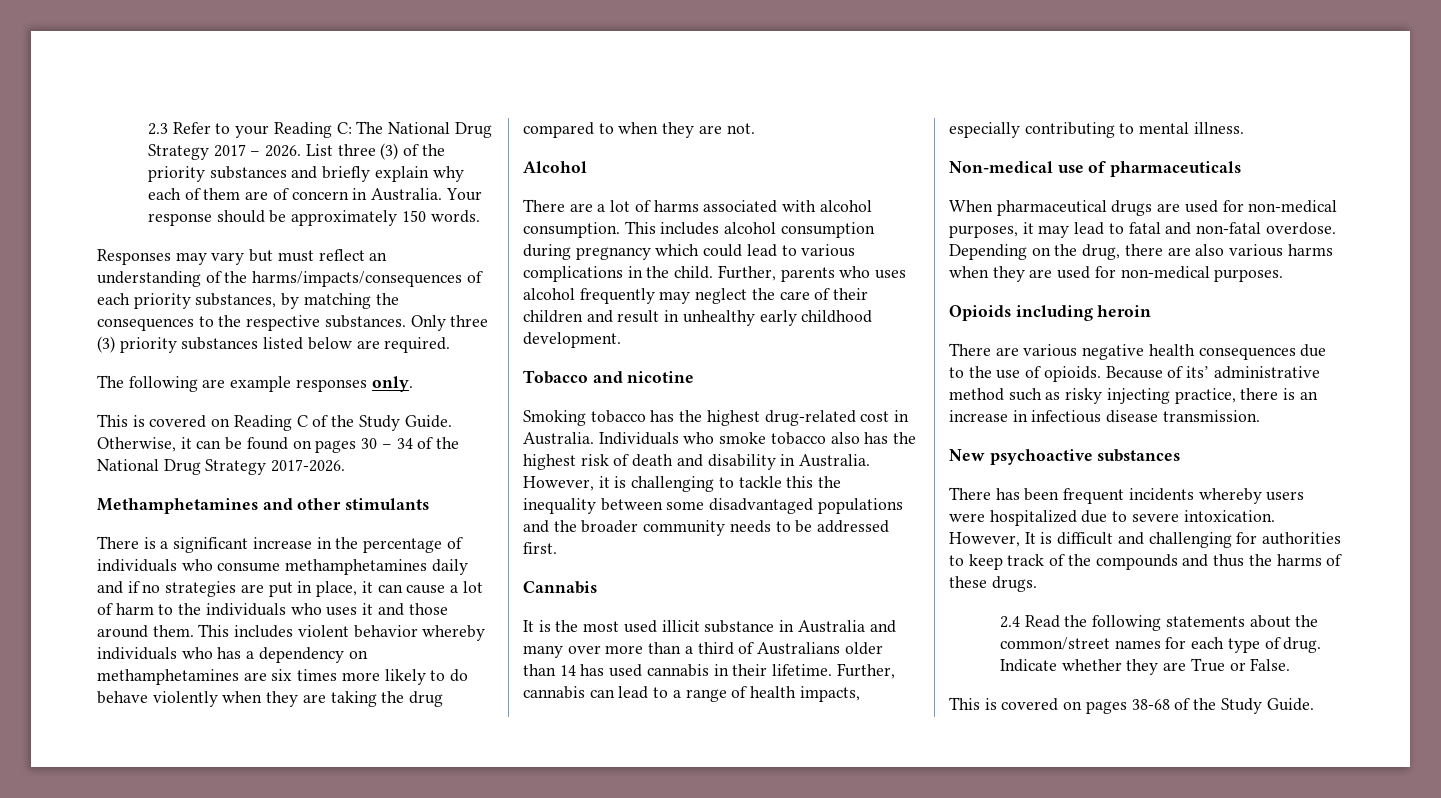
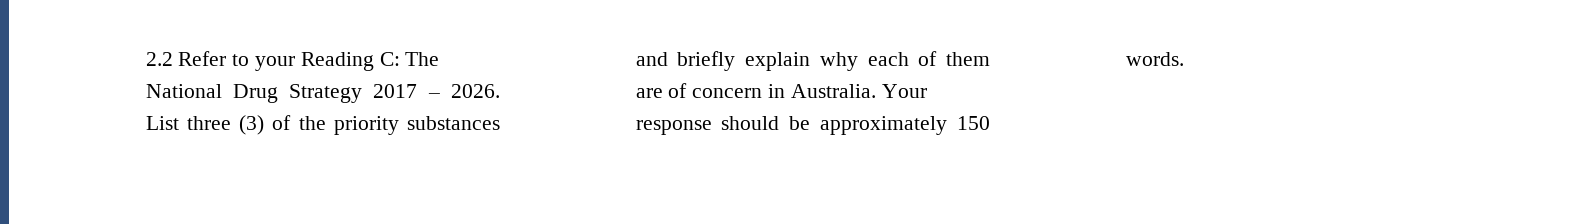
[147,123,168,135] 2.3 -> [145,52,173,66] 2.2
[97,249,388,265] [97,271,483,287] [97,293,399,309] [97,315,489,331] [97,336,451,353] [97,375,413,392] [97,414,452,431] [97,437,459,453] [97,459,346,475] [97,498,430,514] [97,536,463,553] [97,559,468,575] [97,581,483,597] [97,603,448,616] [97,624,486,641] [97,647,368,663] [97,669,469,685] [97,691,444,707] [523,122,755,138] [523,161,587,173] [523,199,872,213] [523,221,875,238] [523,244,856,260] [523,265,907,282] [523,288,869,304] [523,310,873,326] [523,332,621,348] [523,370,695,384] [523,410,910,426] [523,432,917,445] [523,454,871,470] [523,476,842,492] [523,498,903,514] [523,520,890,536] [523,542,557,554] [523,581,597,594] [523,620,896,633] [523,642,883,658] [523,663,895,679] [523,686,860,702] [949,122,1244,138] [949,161,1242,177] [949,200,1338,216] [949,222,1336,238] [949,244,1333,260] [949,266,1284,282] [949,305,1152,321] [949,343,1327,360] [949,366,1320,382] [949,388,1318,404] [949,410,1260,423] [949,449,1181,465] [949,487,1305,504] [949,510,1275,526] [949,532,1342,548] [949,554,1343,570] [949,576,1037,592] [999,615,1319,631] [999,637,1322,653] [999,658,1291,675] [949,697,1314,714] // Responses may vary but must reflect an understanding of the harms/impacts/consequences of each priority substances, by matching the consequences to the respective substances. Only three (3) priority substances listed below are required. // The following are example responses only. // This is covered on Reading C of the Study Guide. Otherwise, it can be found on pages 30 – 34 of the National Drug Strategy 2017-2026. // Methamphetamines and other stimulants // There is a significant increase in the percentage of individuals who consume methamphetamines daily and if no strategies are put in place, it can cause a lot of harm to the individuals who uses it and those around them. This includes violent behavior whereby individuals who has a dependency on methamphetamines are six times more likely to do behave violently when they are taking the drug compared to when they are not. // Alcohol // There are a lot of harms associated with alcohol consumption. This includes alcohol consumption during pregnancy which could lead to various complications in the child. Further, parents who uses alcohol frequently may neglect the care of their children and result in unhealthy early childhood development. // Tobacco and nicotine // Smoking tobacco has the highest drug-related cost in Australia. Individuals who smoke tobacco also has the highest risk of death and disability in Australia. However, it is challenging to tackle this the inequality between some disadvantaged populations and the broader community needs to be addressed first. // Cannabis // It is the most used illicit substance in Australia and many over more than a third of Australians older than 14 has used cannabis in their lifetime. Further, cannabis can lead to a range of health impacts, especially contributing to mental illness. // Non-medical use of pharmaceuticals // When pharmaceutical drugs are used for non-medical purposes, it may lead to fatal and non-fatal overdose. Depending on the drug, there are also various harms when they are used for non-medical purposes. // Opioids including heroin // There are various negative health consequences due to the use of opioids. Because of its’ administrative method such as risky injecting practice, there is an increase in infectious disease transmission. // New psychoactive substances // There has been frequent incidents whereby users were hospitalized due to severe intoxication. However, It is difficult and challenging for authorities to keep track of the compounds and thus the harms of these drugs. // 2.4 Read the following statements about the common/street names for each type of drug. Indicate whether they are True or False. // This is covered on pages 38-68 of the Study Guide. -> (1184, 59) none

